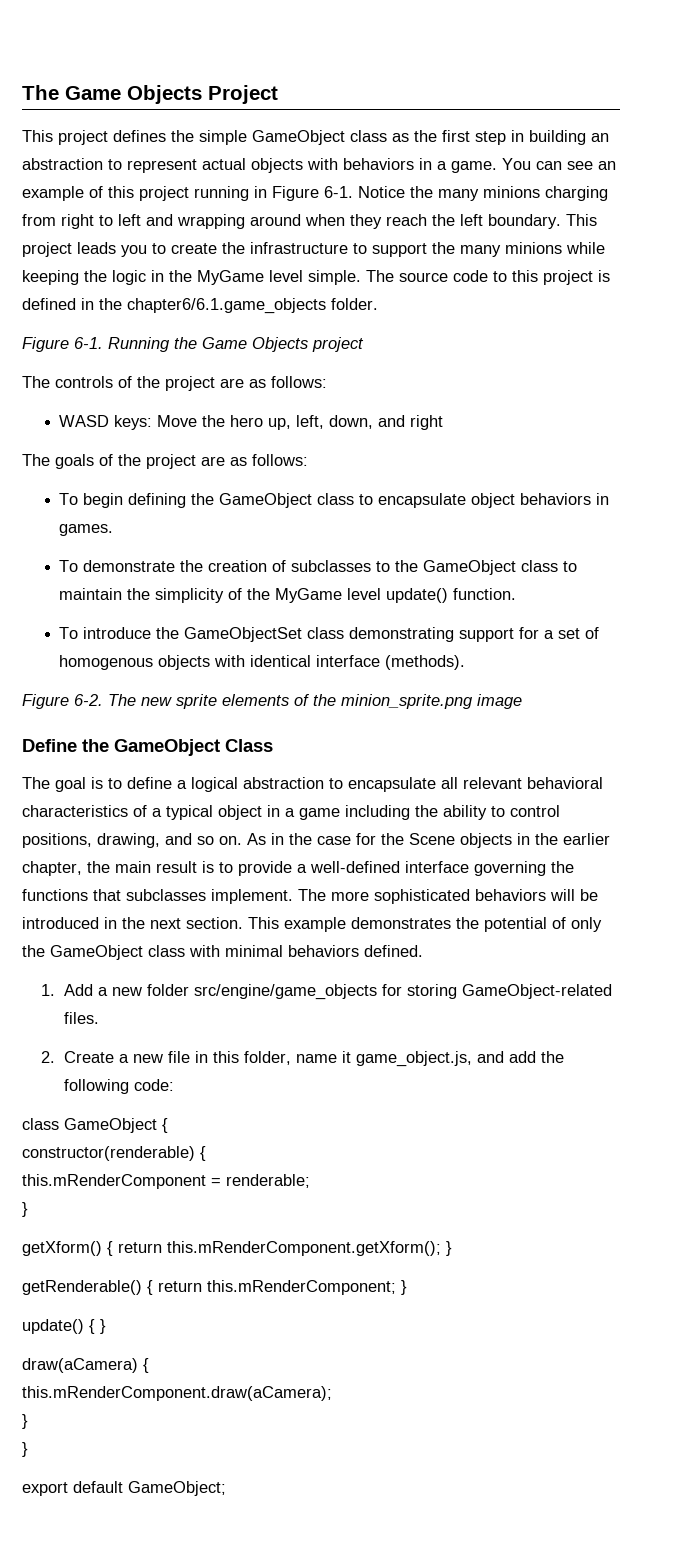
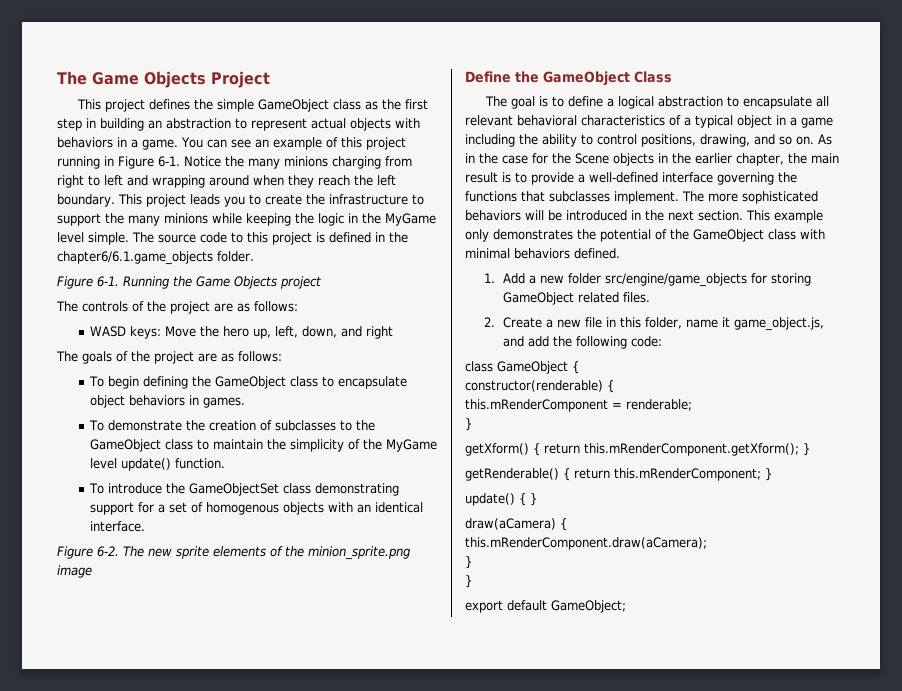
[250,655,466,670] identical interface (methods). -> [356,502,423,513] [89,521,145,532] an identical interface.
(346, 924) none -> [465,229,489,242] only
[571,917,602,932] only -> (667, 234) none
[461,984,612,999] GameObject-related -> [503,292,620,305] GameObject related

